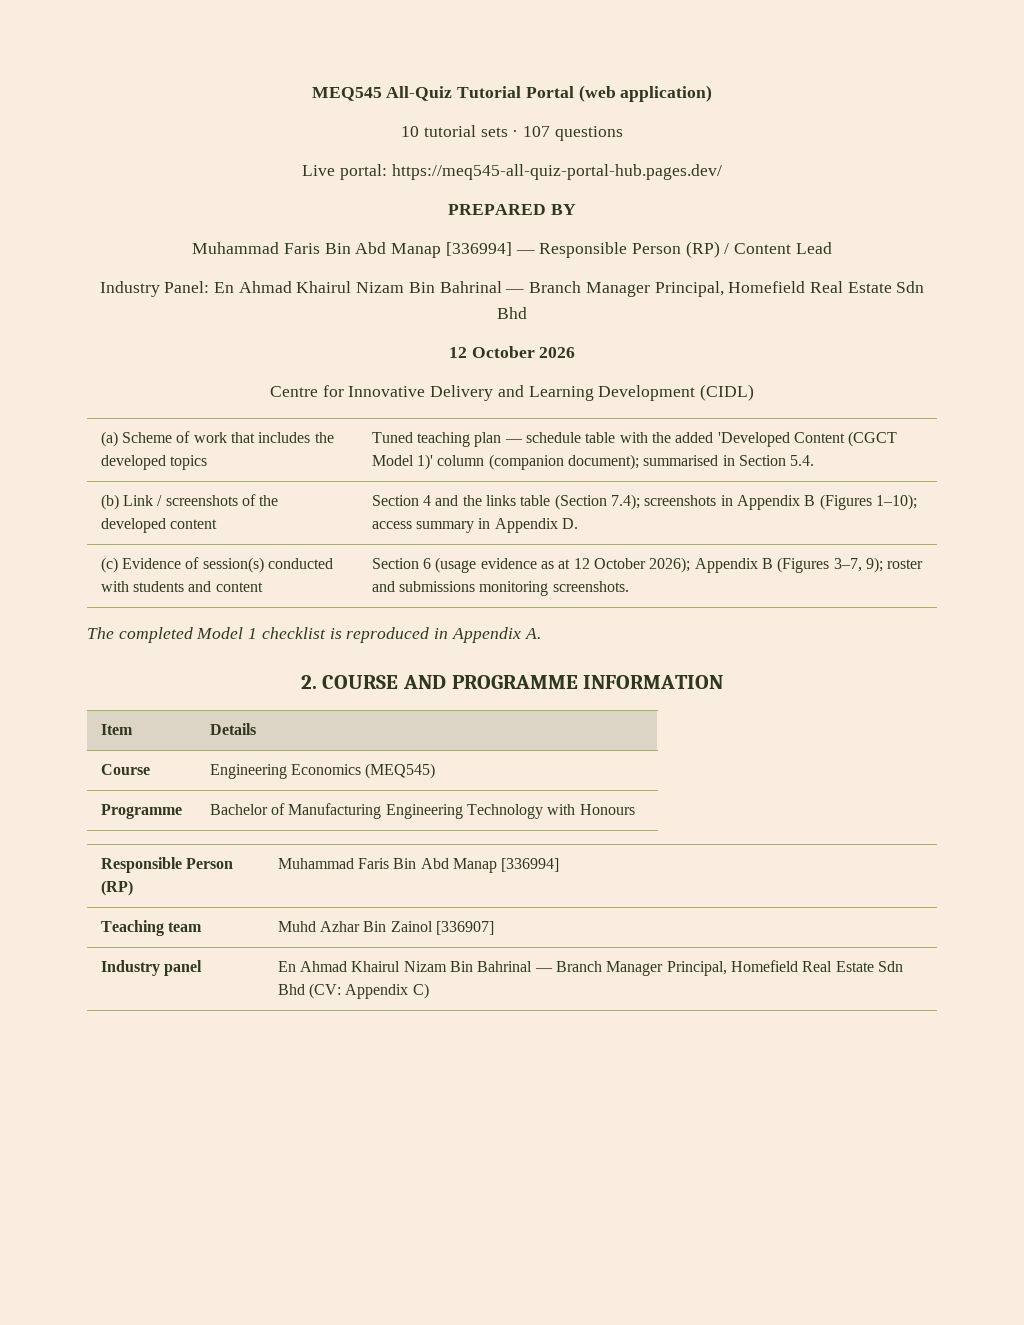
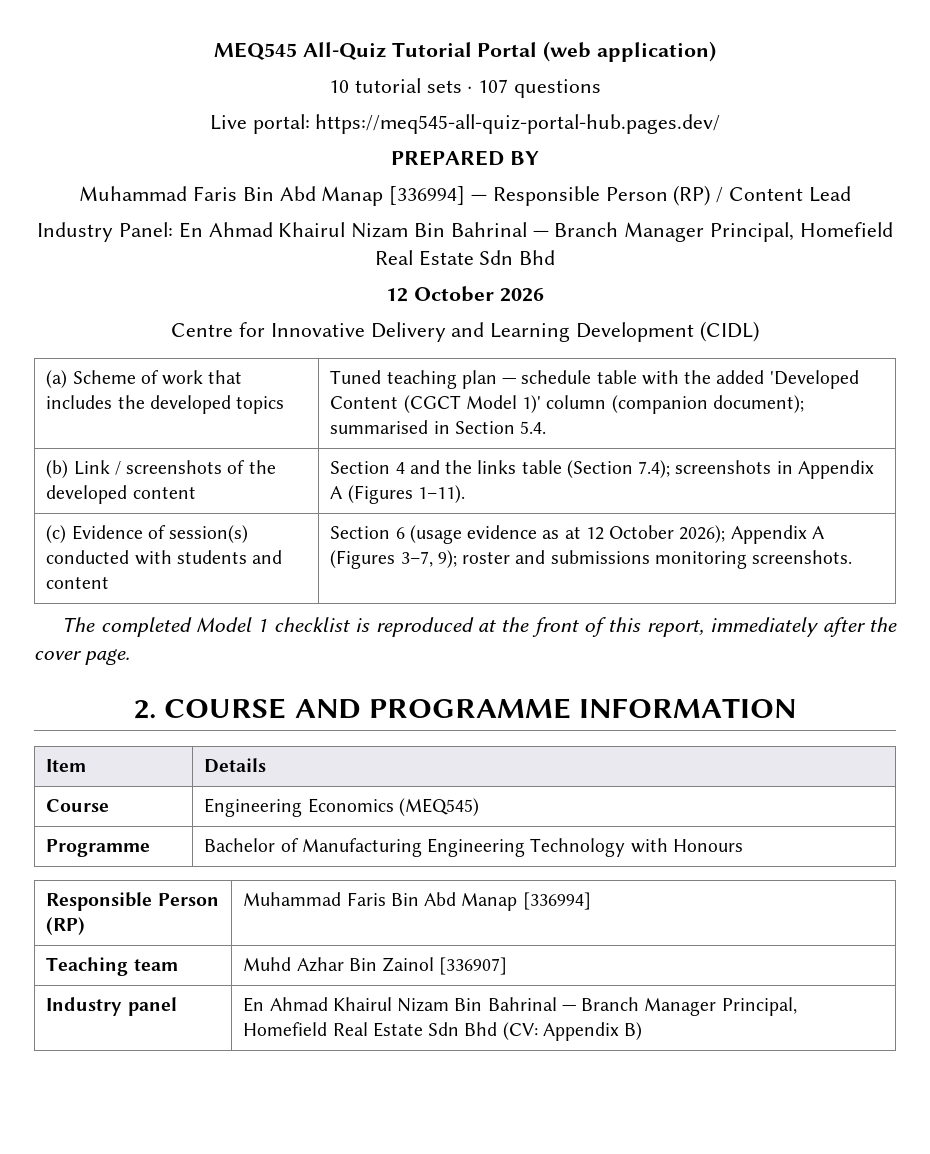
[804,494,917,510] [371,518,578,533] B (Figures 1–10); access summary in Appendix D. -> [330,485,465,504] A (Figures 1–11).
[761,558,773,569] B -> [811,526,824,539] A
[434,627,541,643] in Appendix A. -> [477,617,897,637] [34,648,130,665] at the front of this report, immediately after the cover page.
[412,983,429,999] C) -> [624,1022,643,1040] B)

